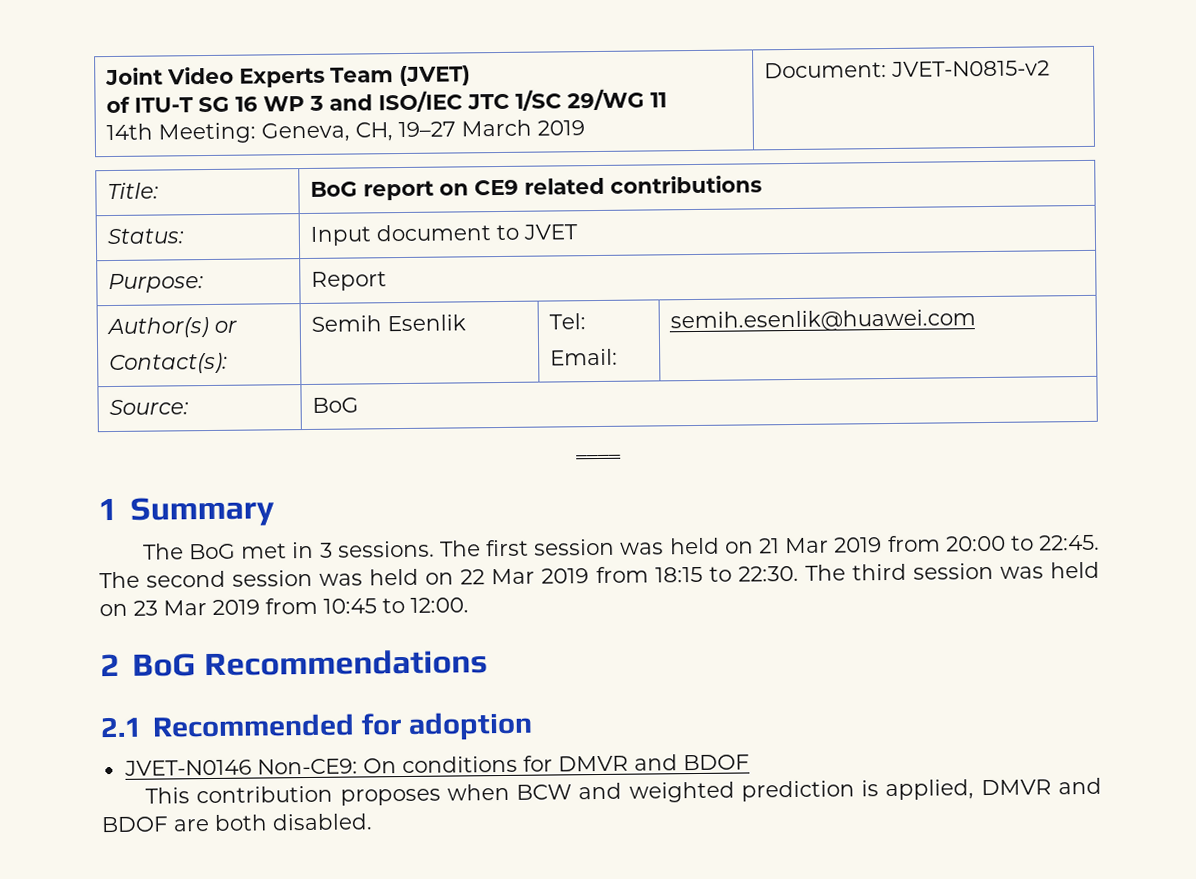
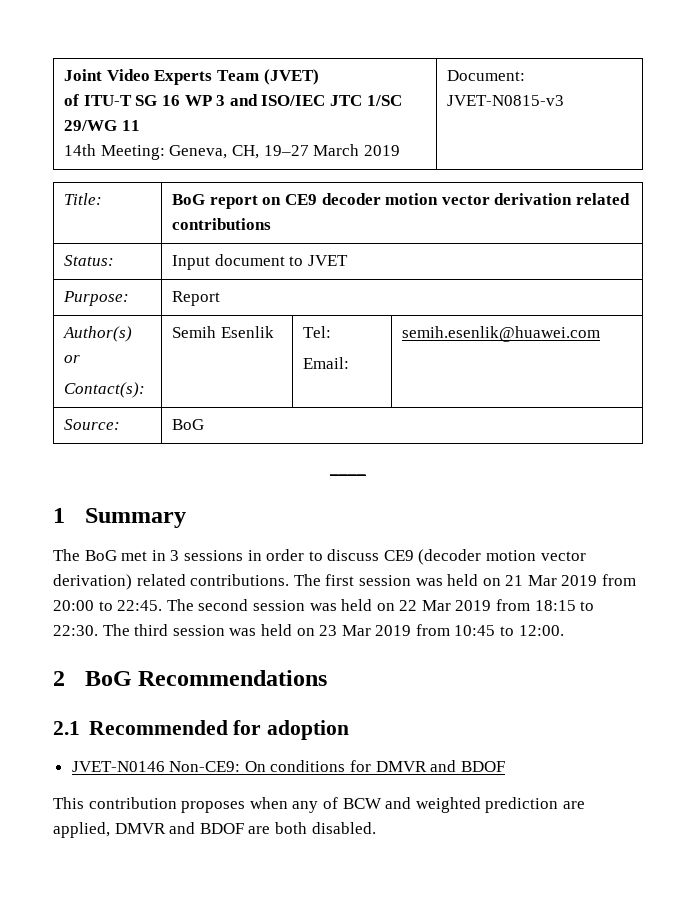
[890,60,1050,77] JVET-N0815-v2 -> [447,95,565,106] JVET-N0815-v3
(519, 187) none -> [321,193,573,205] decoder motion vector derivation
[337,540,435,558] sessions. -> [183,549,586,565] [53,574,290,590] sessions in order to discuss CE9 (decoder motion vector derivation) related contributions.
(510, 792) none -> [292,797,338,813] any of
[861,780,880,797] is -> [562,801,585,809] are

